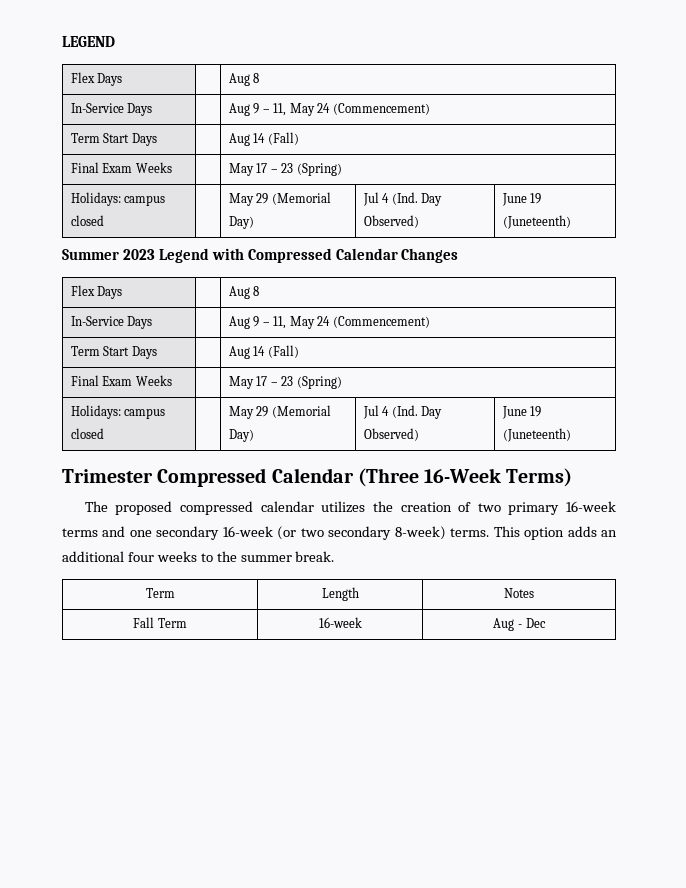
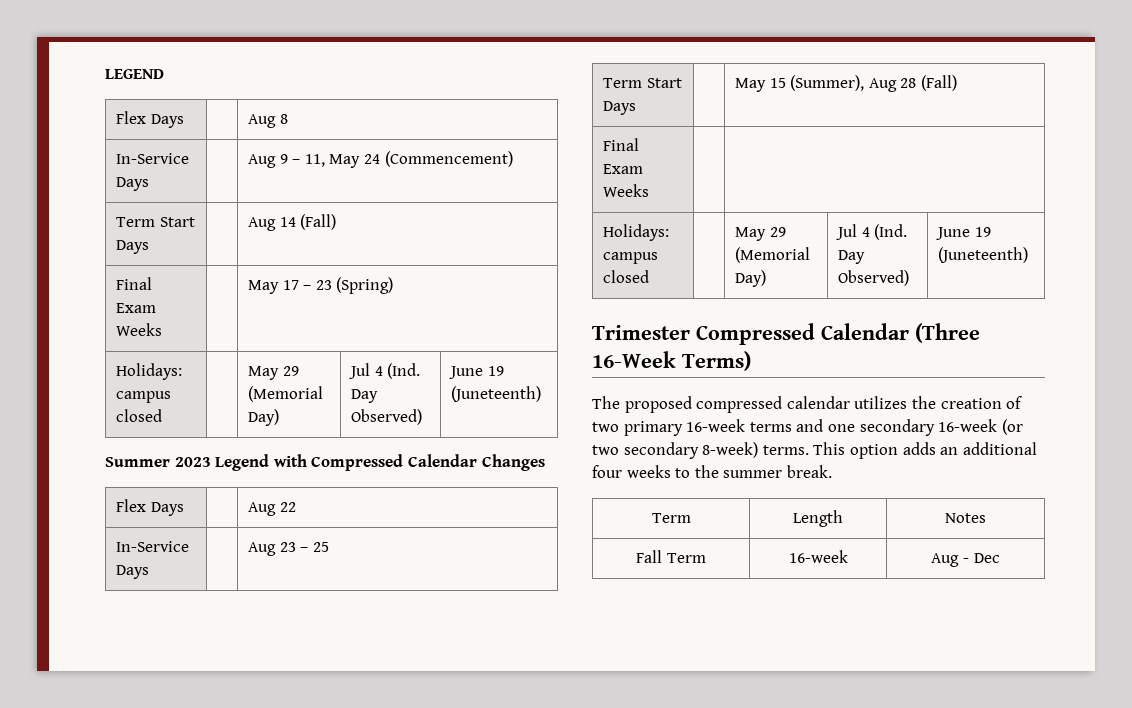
[253,286,260,296] [70,316,153,329] [228,316,430,329] [70,346,157,359] [228,345,299,359] [70,375,172,386] [228,376,342,389] 8 // In-Service Days | | Aug 9 – 11, May 24 (Commencement) // Term Start Days | | Aug 14 (Fall) // Final Exam Weeks | | May 17 – 23 (Spring) -> [279,502,296,512] [116,541,190,552] [116,565,150,579] [248,542,329,556] [603,78,682,88] [603,101,637,115] [735,75,958,92] [603,138,640,151] [603,164,644,174] [603,184,650,197] 22 // In-Service Days | | Aug 23 – 25 // Term Start Days | | May 15 (Summer), Aug 28 (Fall) // Final Exam Weeks | |

